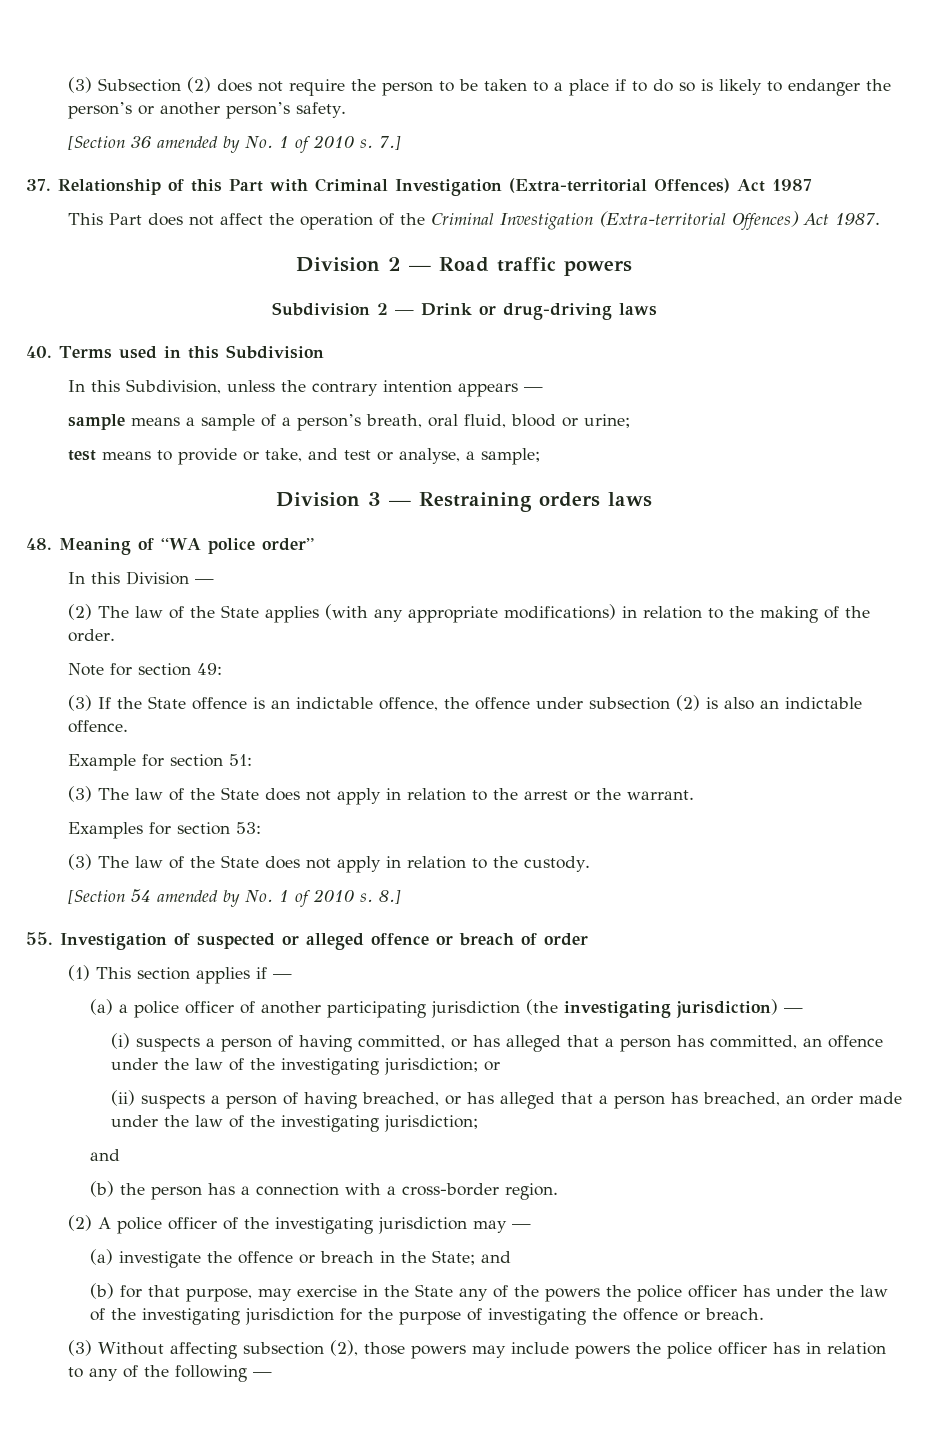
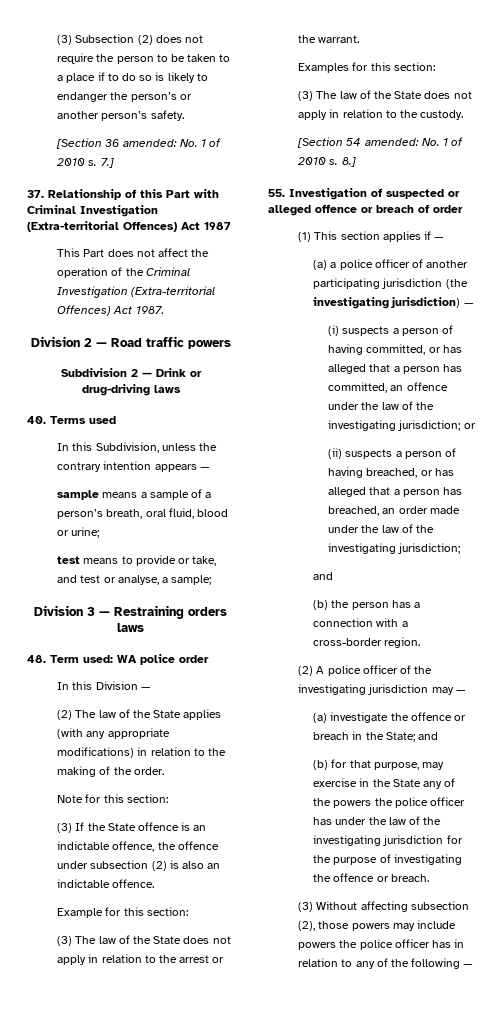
[157,136,241,153] amended by -> [122,139,177,147] amended:
[163,345,324,359] in this Subdivision -> (116, 420) none
[59,538,314,555] Meaning of “WA police order” -> [50,654,209,665] Term used: WA police order
[138,663,223,676] section 49: -> [103,794,168,803] this section:
[170,754,253,767] section 51: -> [123,907,188,916] this section:
[177,822,262,835] section 53: -> [370,62,435,71] this section:
[157,890,241,907] amended by -> [364,138,419,146] amended:

